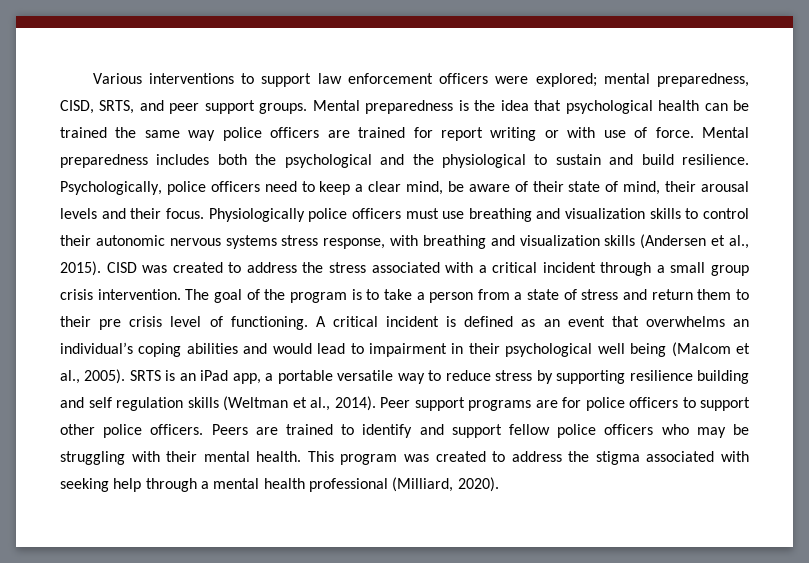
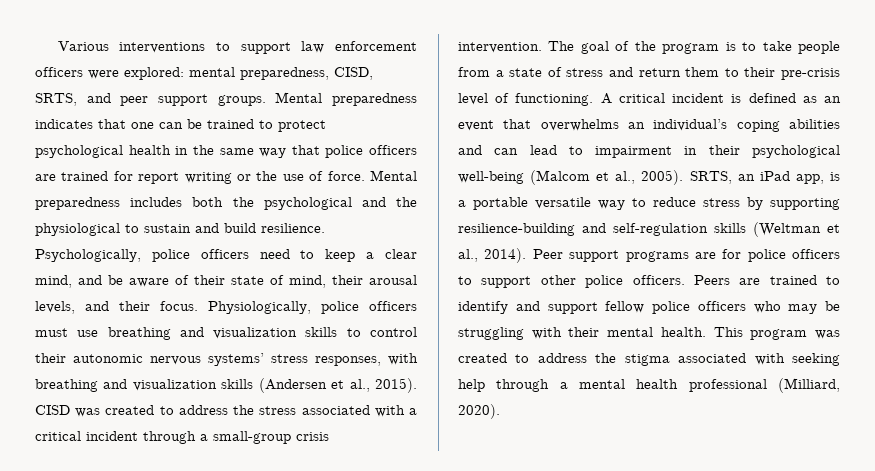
[535,73,597,87] explored; -> [124,67,184,80] explored:
[458,100,750,114] [60,127,107,138] is the idea that psychological health can be trained -> [35,119,326,132] [35,145,189,158] indicates that one can be trained to protect psychological health in
(216, 135) none -> [291,145,320,155] that
[567,127,596,138] with -> [256,171,278,181] the
(444, 188) none -> [78,275,102,285] and
[60,208,97,219] levels -> [35,301,75,314] levels,
[208,208,305,222] Physiologically -> [208,301,311,314] Physiologically,
[225,235,386,249] systems stress response, -> [208,353,381,366] systems’ stress responses,
[670,262,749,276] small group -> [213,431,291,444] small-group
[416,292,474,303] a person -> [798,41,841,54] people
[99,316,163,330] pre crisis -> [781,68,840,80] pre-crisis
[272,343,312,354] would -> [494,148,519,155] can
[597,343,667,357] well being -> [458,171,524,184] well-being
[129,370,176,381] SRTS is -> [689,171,732,184] SRTS,
(261, 378) none -> [829,172,840,181] is
[629,370,750,384] [60,397,183,411] resilience building and self regulation -> [458,223,708,236] resilience-building and self-regulation

